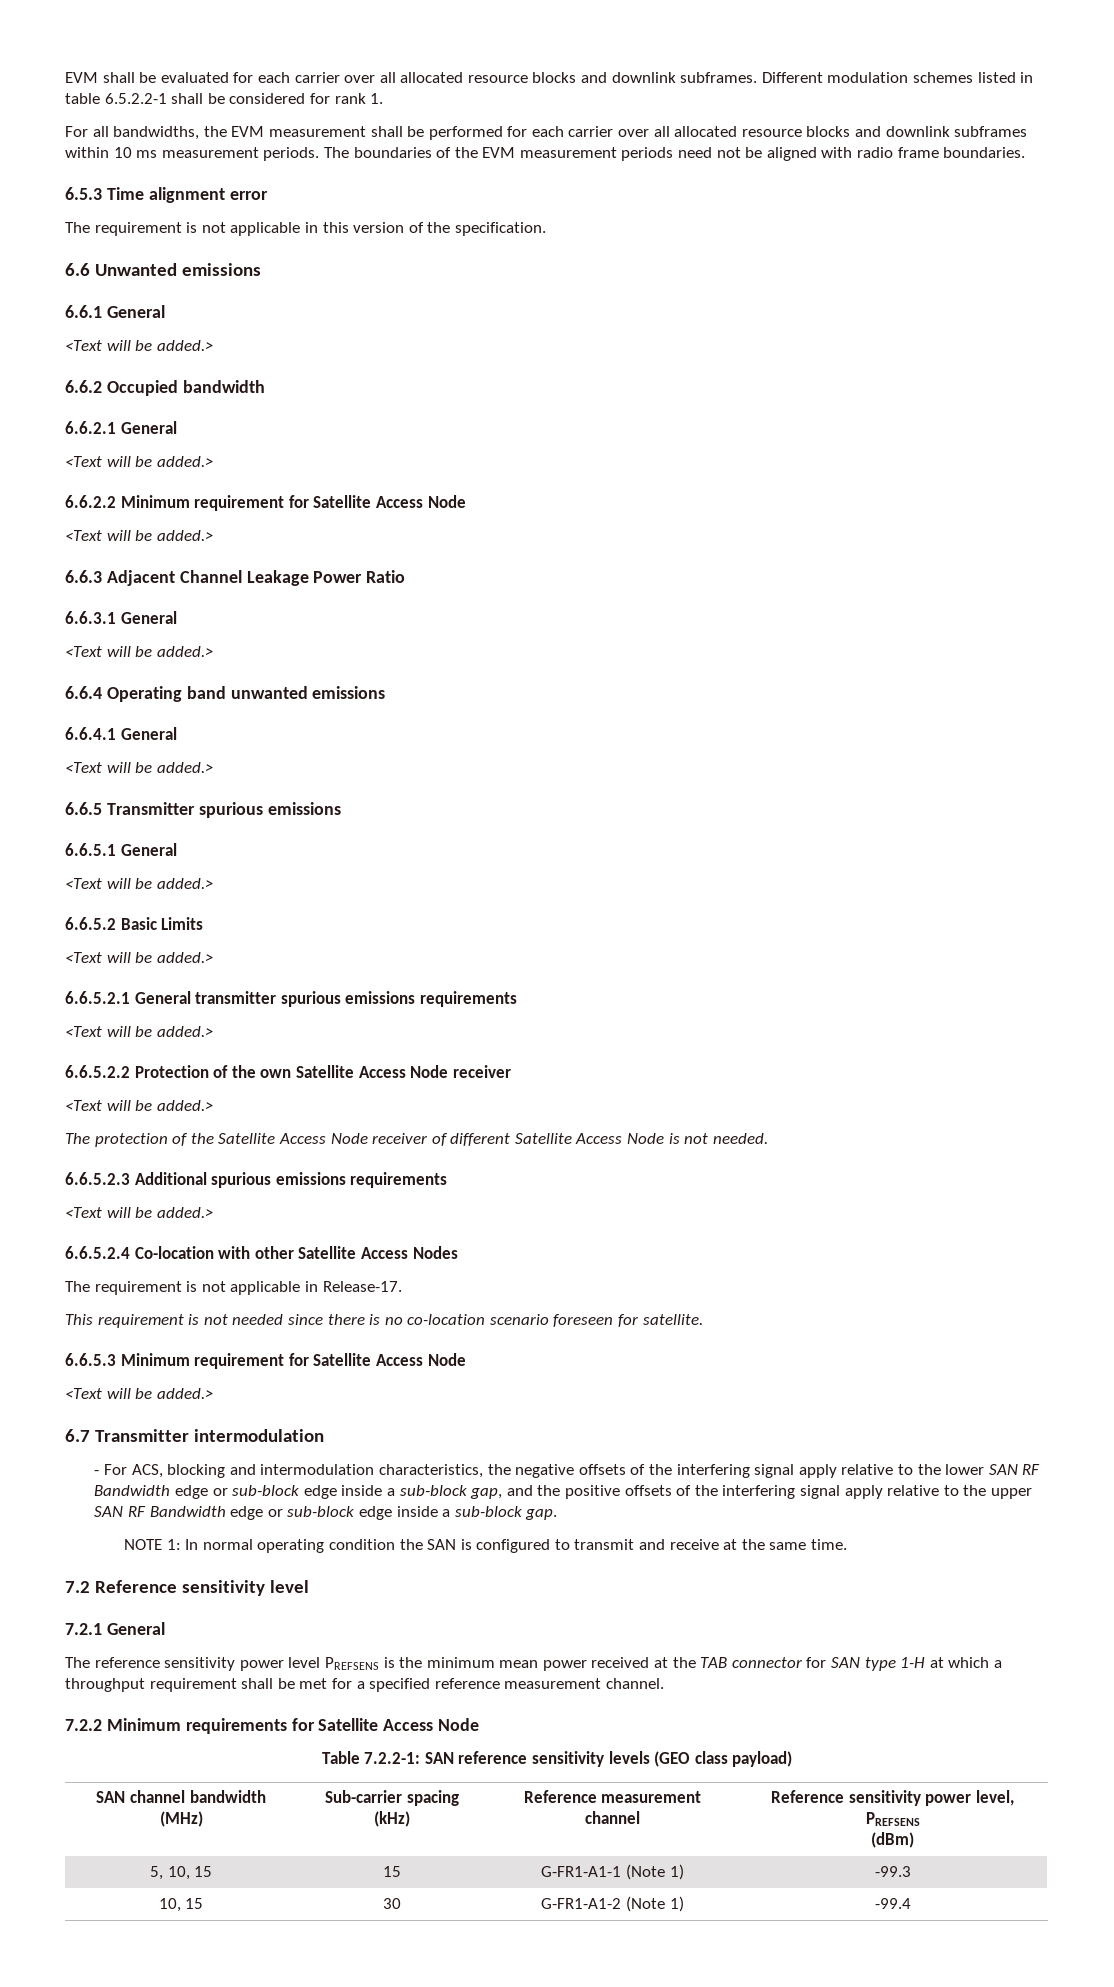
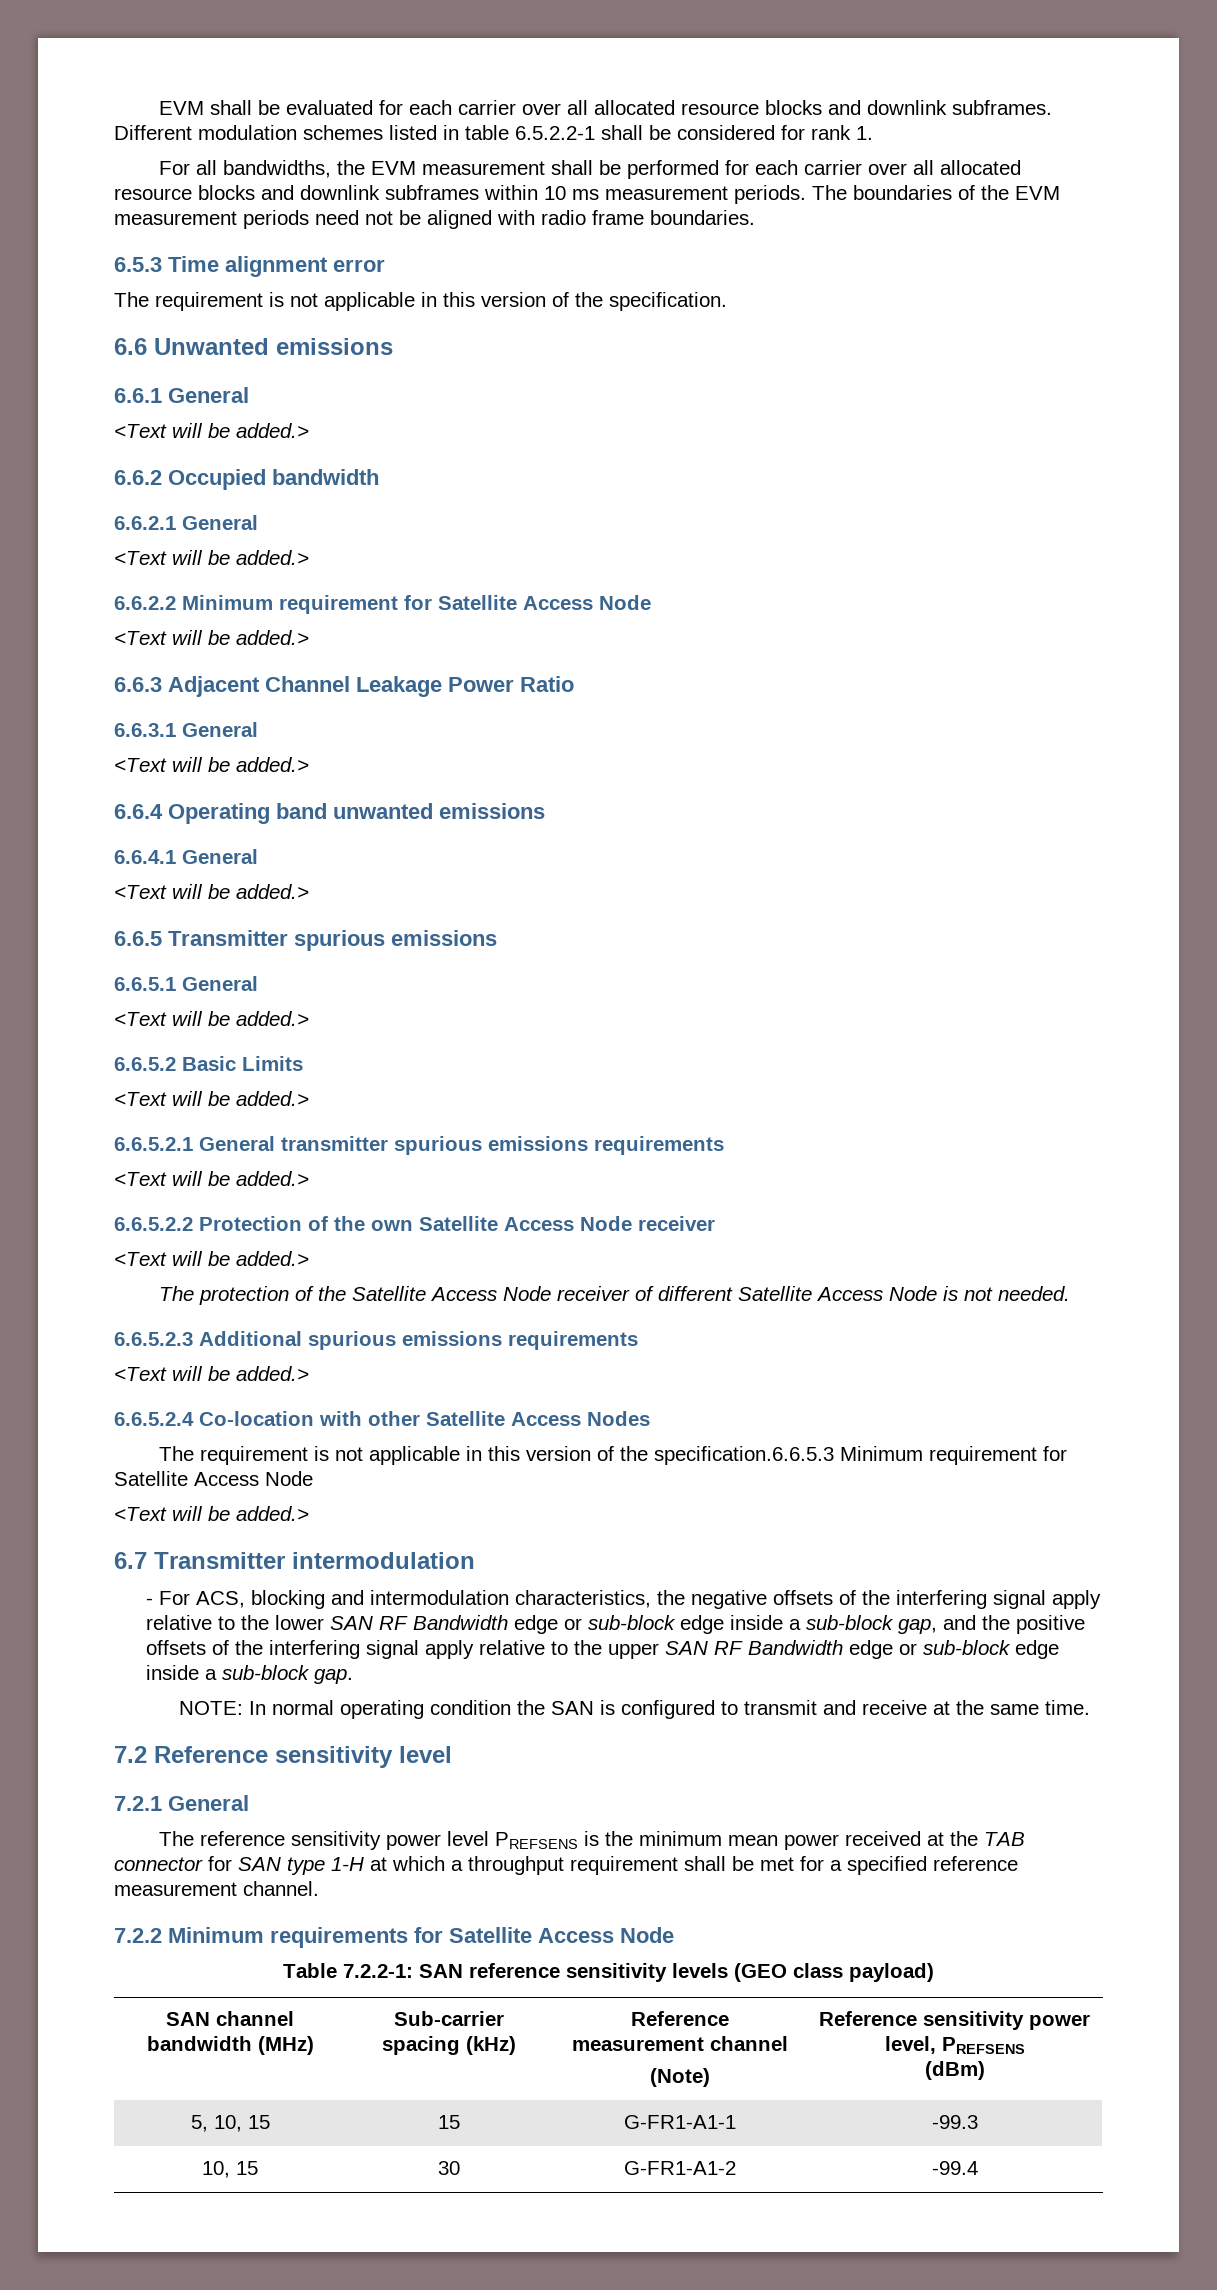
[322,1281,402,1292] [65,1314,703,1328] [65,1353,116,1366] Release-17. // This requirement is not needed since there is no co-location scenario foreseen for satellite. // 6.6.5.3 -> [487,1446,834,1465] this version of the specification.6.6.5.3
[123,1539,181,1550] NOTE 1: -> [178,1701,243,1715] NOTE:
(640, 1817) none -> [649,2068,710,2087] // (Note)
[626,1864,684,1880] (Note 1) -> (736, 2122) none
[626,1896,684,1912] (Note 1) -> (736, 2168) none

